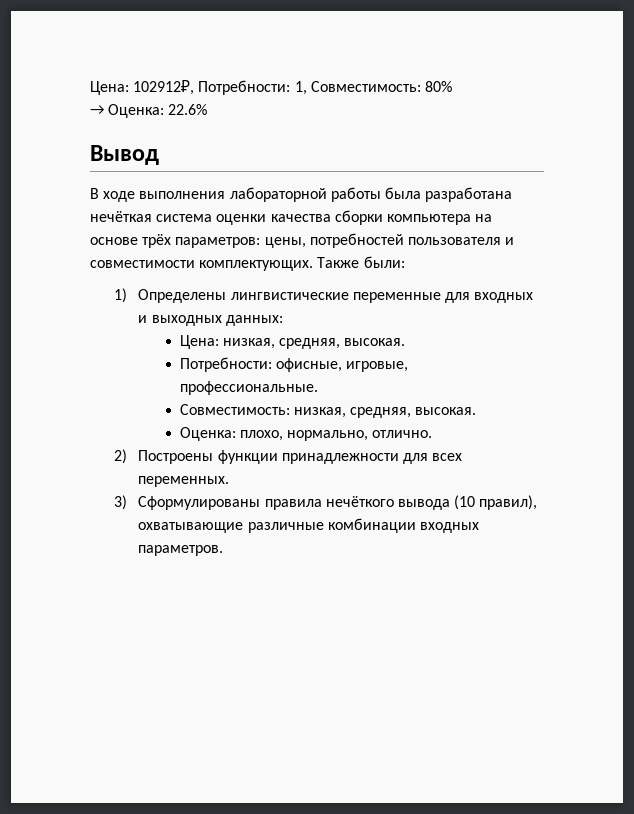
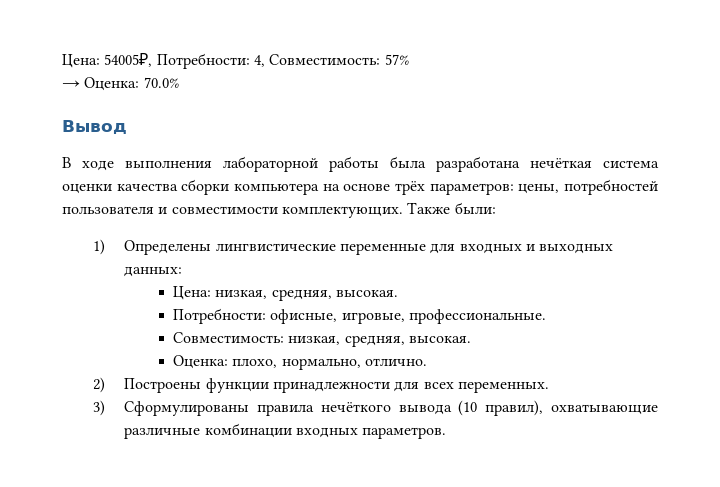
[90,80,452,95] Цена: 102912₽, Потребности: 1, Совместимость: 80% -> [62,53,409,69] Цена: 54005₽, Потребности: 4, Совместимость: 57%
[168,104,208,115] 22.6% -> [143,77,179,88] 70.0%

